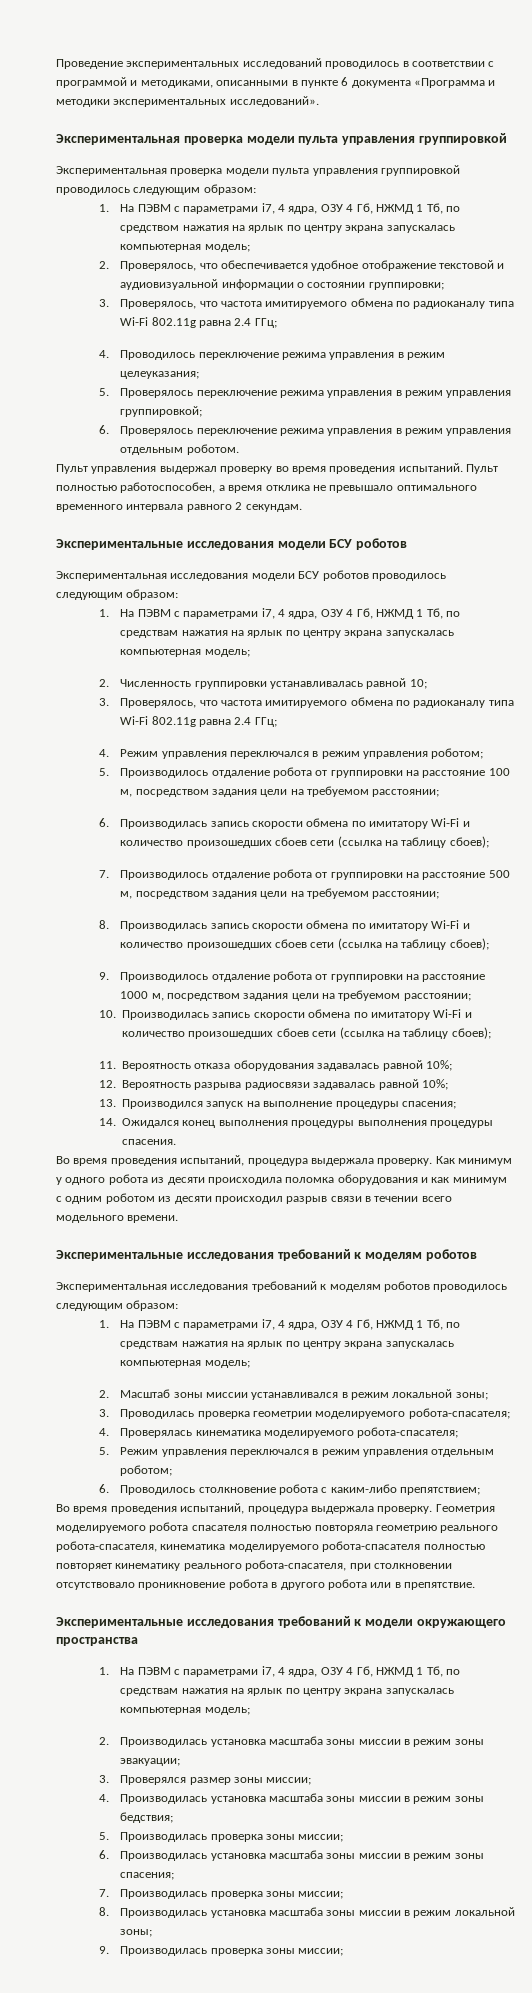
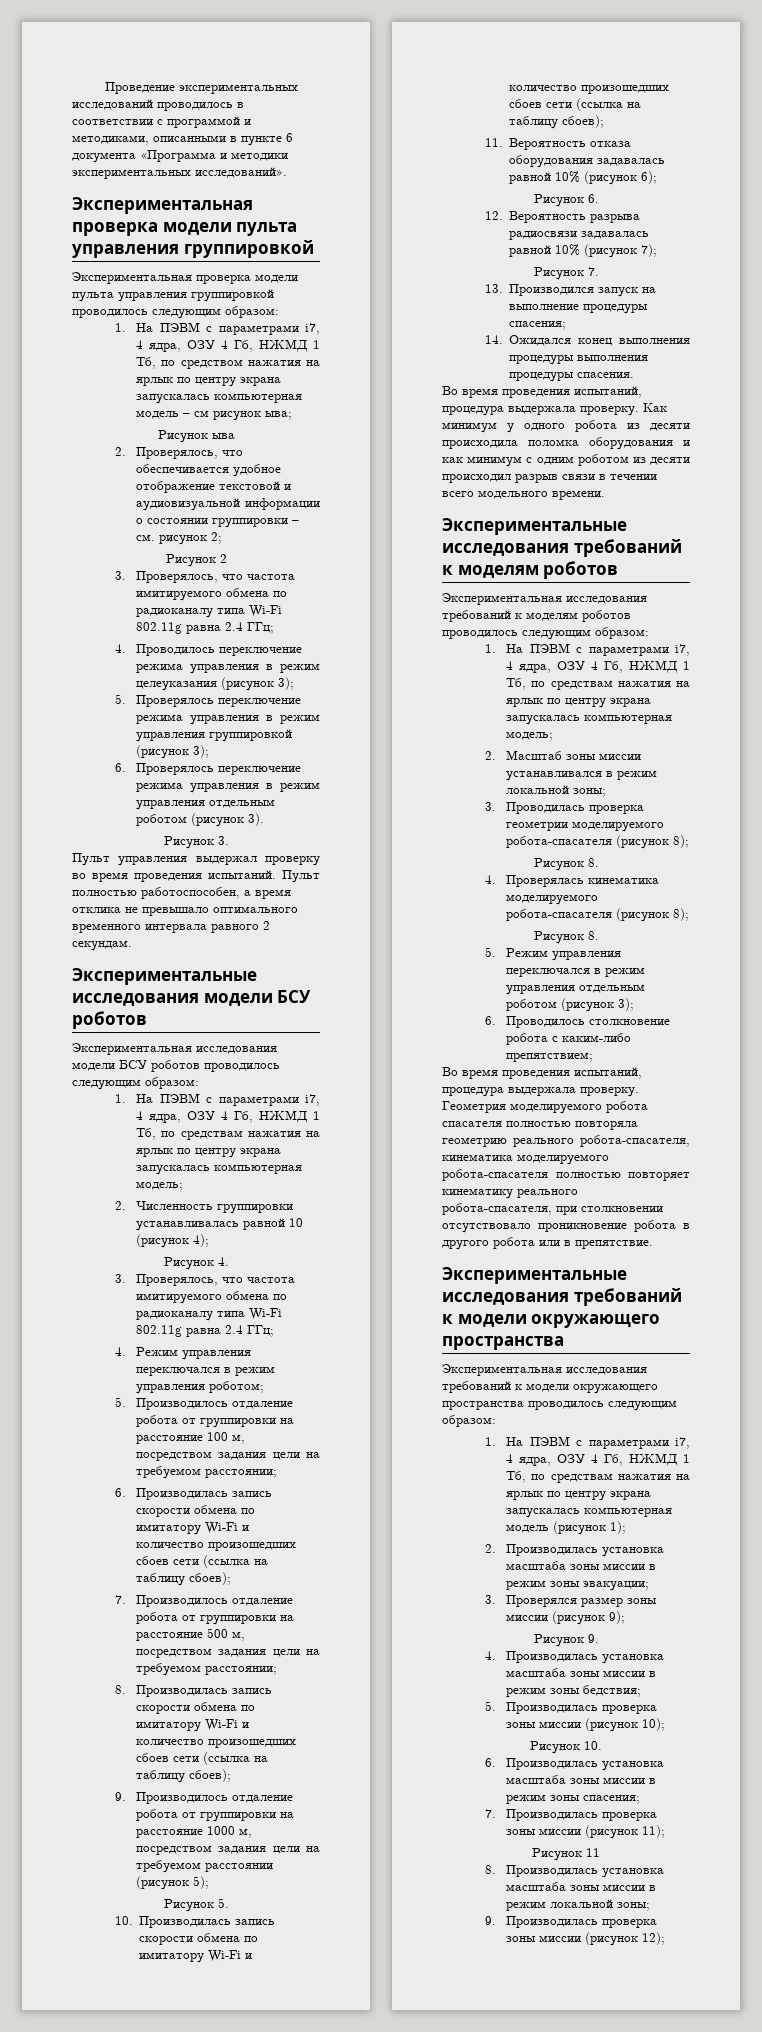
[204,244,250,252] модель; -> [136,410,293,421] [157,430,235,443] модель – см рисунок ыва; // Рисунок ыва
[368,282,444,290] группировки; -> [212,518,300,528] [136,532,223,545] [165,554,227,567] группировки – см. рисунок 2; // Рисунок 2
[120,371,200,379] целеуказания; -> [136,677,295,691] целеуказания (рисунок 3);
[120,406,203,417] группировкой; -> [209,729,293,742] [136,745,210,759] группировкой (рисунок 3);
[186,444,239,455] роботом. -> [136,813,265,827] [163,836,229,849] роботом (рисунок 3). // Рисунок 3.
[409,679,427,689] 10; -> [289,1218,304,1227] [136,1234,210,1248] [163,1257,229,1270] 10 (рисунок 4); // Рисунок 4.
[403,993,471,1001] расстоянии; -> [205,1863,274,1872] [136,1876,210,1890] [163,1898,229,1912] расстоянии (рисунок 5); // Рисунок 5.
[425,1060,452,1071] 10%; -> [555,171,658,185] [533,194,599,207] 10% (рисунок 6); // Рисунок 6.
[421,1079,448,1090] 10%; -> [555,244,658,258] [533,267,599,280] 10% (рисунок 7); // Рисунок 7.
[408,1408,510,1419] робота-спасателя; -> [506,835,690,849] [533,858,599,871] робота-спасателя (рисунок 8); // Рисунок 8.
[357,1427,459,1438] робота-спасателя; -> [506,908,690,922] [533,931,599,944] робота-спасателя (рисунок 8); // Рисунок 8.
[120,1465,173,1476] роботом; -> [506,998,635,1012] роботом (рисунок 3);
(138, 1641) none -> [442,1364,647,1376] [442,1381,658,1394] [442,1400,677,1411] [442,1415,496,1427] // Экспериментальная исследования требований к модели окружающего пространства проводилось следующим образом:
[204,1707,250,1715] модель; -> [506,1521,627,1535] модель (рисунок 1);
[266,1777,312,1785] миссии; -> [506,1611,626,1625] [533,1634,599,1647] миссии (рисунок 9); // Рисунок 9.
[298,1834,344,1842] миссии; -> [539,1718,666,1732] [530,1741,602,1754] миссии (рисунок 10); // Рисунок 10.
[298,1891,344,1899] миссии; -> [539,1825,666,1839] [532,1848,600,1861] миссии (рисунок 11); // Рисунок 11
[298,1948,344,1956] миссии; -> [539,1932,666,1946] миссии (рисунок 12);

